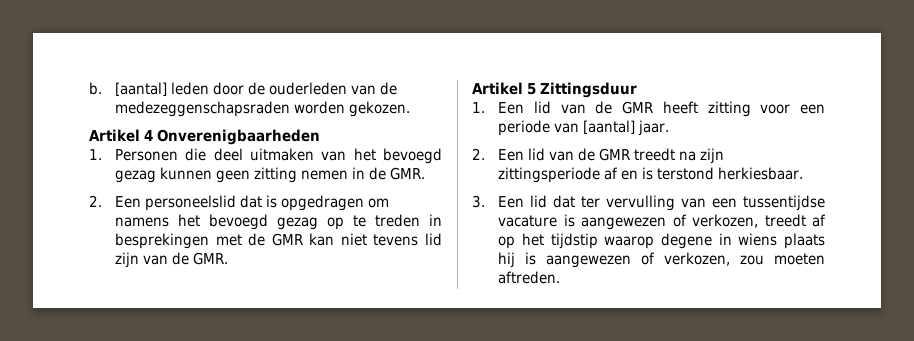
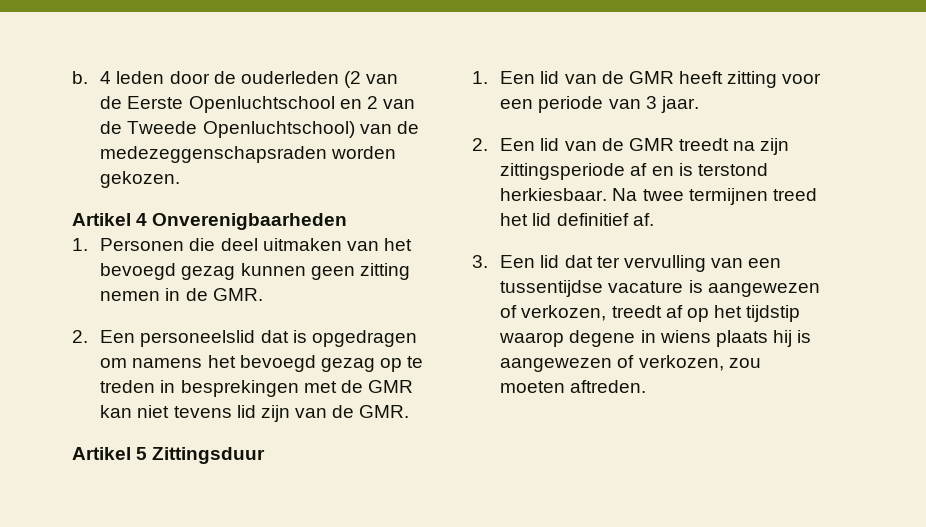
[115,82,168,96] [aantal] -> [100,71,112,84] 4
(348, 88) none -> [343,71,399,88] [100,96,415,113] [100,121,355,138] (2 van de Eerste Openluchtschool en 2 van de Tweede Openluchtschool)
[583,120,636,134] [aantal] -> [645,96,657,109] 3
(804, 173) none -> [612,188,817,205] [500,213,654,226] Na twee termijnen treed het lid definitief af.

